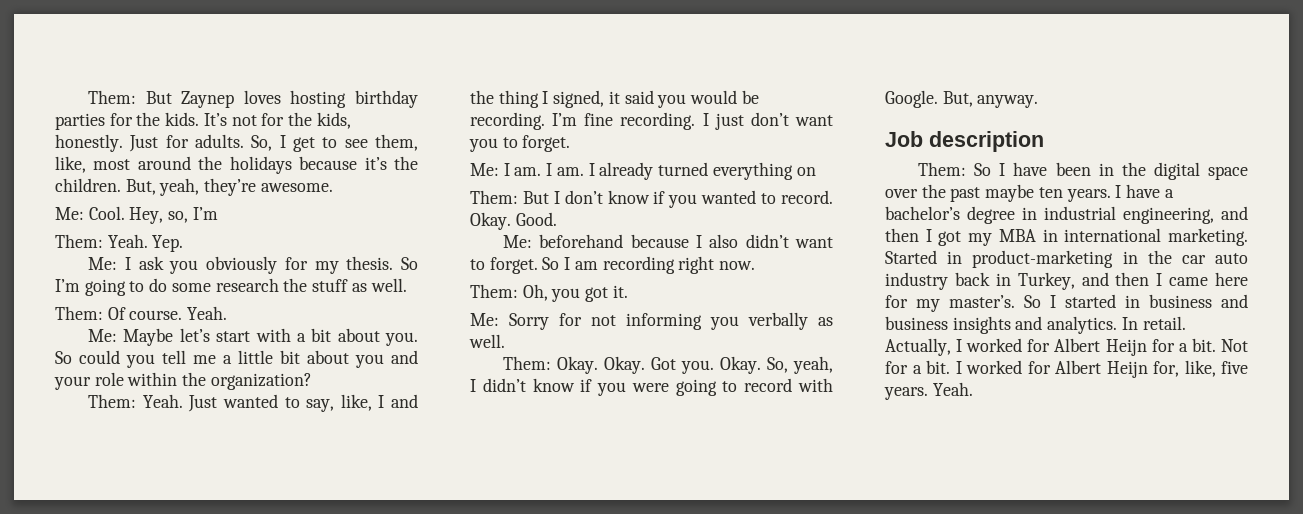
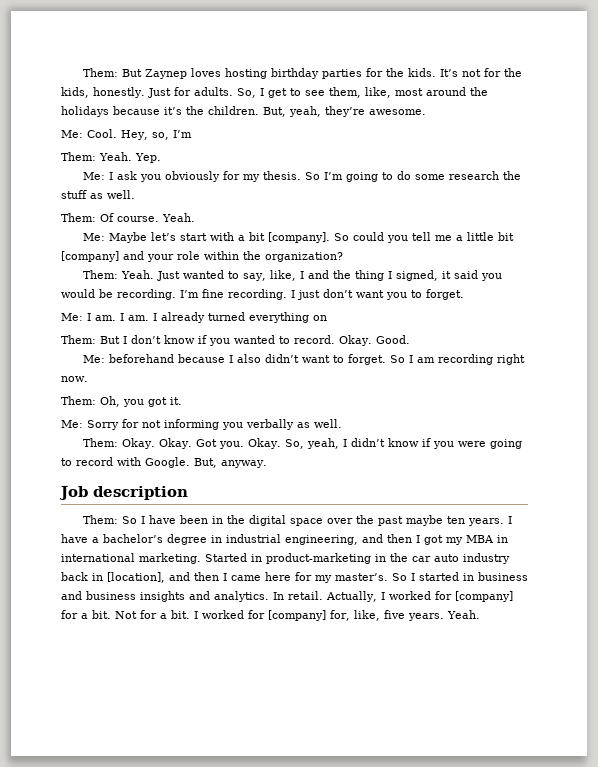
[337,328,418,346] about you. -> [267,232,330,243] [company].
[307,350,384,368] about you -> [61,251,119,262] [company]
[1017,272,1075,290] Turkey, -> [107,572,165,583] [location],
[1054,338,1147,356] Albert Heijn -> [454,591,513,602] [company]
[1055,360,1148,378] Albert Heijn -> [268,610,326,621] [company]

